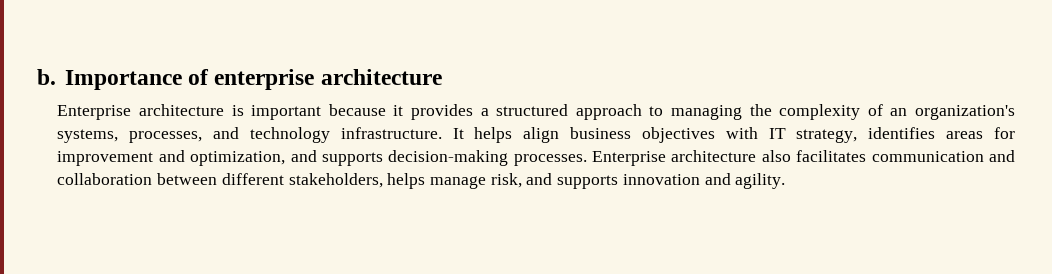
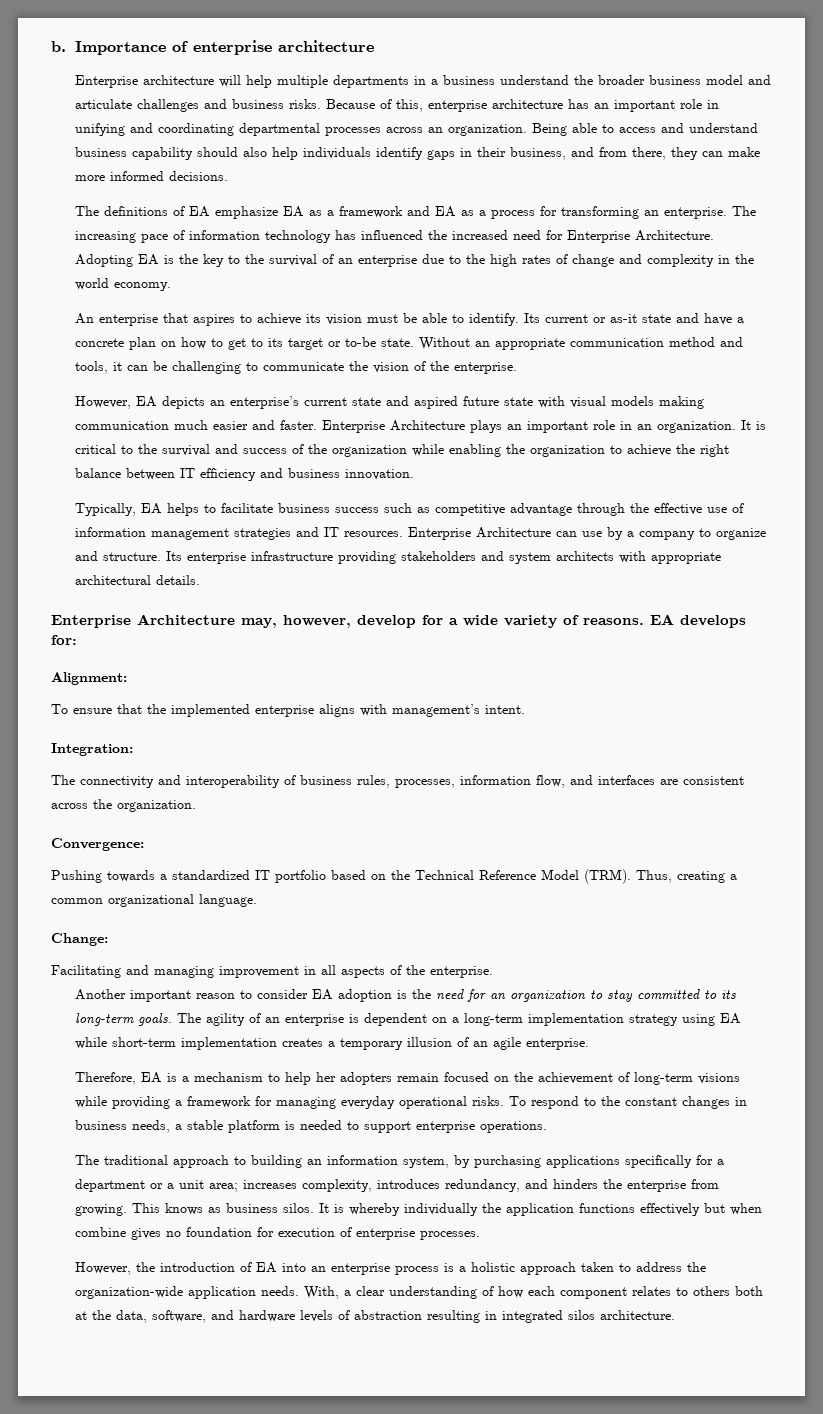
[231,104,1015,120] [57,127,1016,143] [57,150,1015,166] [57,173,786,189] is important because it provides a structured approach to managing the complexity of an organization's systems, processes, and technology infrastructure. It helps align business objectives with IT strategy, identifies areas for improvement and optimization, and supports decision-making processes. Enterprise architecture also facilitates communication and collaboration between different stakeholders, helps manage risk, and supports innovation and agility. -> [219,75,772,88] [75,99,720,112] [75,123,759,136] [75,147,761,160] [75,171,229,181] [75,206,757,219] [75,230,715,243] [75,254,755,267] [75,278,172,291] [75,313,745,326] [75,337,744,350] [75,361,518,374] [75,396,705,409] [75,420,767,433] [75,444,730,457] [75,468,415,481] [75,503,745,516] [75,527,767,540] [75,551,722,564] [75,575,201,585] [51,614,746,628] [51,635,77,645] [51,672,127,685] [51,704,525,717] [51,743,133,756] [51,775,744,788] [51,799,196,812] [51,838,144,851] [51,869,737,884] [51,894,257,907] [51,933,108,946] [51,965,493,978] [75,989,737,1002] [75,1013,742,1026] [75,1037,590,1050] [75,1072,741,1085] [75,1096,748,1109] [75,1120,548,1133] [75,1155,725,1168] [75,1179,720,1192] [75,1203,763,1216] [75,1227,481,1240] [75,1262,707,1275] [75,1286,764,1299] [75,1310,676,1323] will help multiple departments in a business understand the broader business model and articulate challenges and business risks. Because of this, enterprise architecture has an important role in unifying and coordinating departmental processes across an organization. Being able to access and understand business capability should also help individuals identify gaps in their business, and from there, they can make more informed decisions. // The definitions of EA emphasize EA as a framework and EA as a process for transforming an enterprise. The increasing pace of information technology has influenced the increased need for Enterprise Architecture. Adopting EA is the key to the survival of an enterprise due to the high rates of change and complexity in the world economy. // An enterprise that aspires to achieve its vision must be able to identify. Its current or as-it state and have a concrete plan on how to get to its target or to-be state. Without an appropriate communication method and tools, it can be challenging to communicate the vision of the enterprise. // However, EA depicts an enterprise’s current state and aspired future state with visual models making communication much easier and faster. Enterprise Architecture plays an important role in an organization. It is critical to the survival and success of the organization while enabling the organization to achieve the right balance between IT efficiency and business innovation. // Typically, EA helps to facilitate business success such as competitive advantage through the effective use of information management strategies and IT resources. Enterprise Architecture can use by a company to organize and structure. Its enterprise infrastructure providing stakeholders and system architects with appropriate architectural details. // Enterprise Architecture may, however, develop for a wide variety of reasons. EA develops for: // Alignment: // To ensure that the implemented enterprise aligns with management’s intent. // Integration: // The connectivity and interoperability of business rules, processes, information flow, and interfaces are consistent across the organization. // Convergence: // Pushing towards a standardized IT portfolio based on the Technical Reference Model (TRM). Thus, creating a common organizational language. // Change: // Facilitating and managing improvement in all aspects of the enterprise. // Another important reason to consider EA adoption is the need for an organization to stay committed to its long-term goals. The agility of an enterprise is dependent on a long-term implementation strategy using EA while short-term implementation creates a temporary illusion of an agile enterprise. // Therefore, EA is a mechanism to help her adopters remain focused on the achievement of long-term visions while providing a framework for managing everyday operational risks. To respond to the constant changes in business needs, a stable platform is needed to support enterprise operations. // The traditional approach to building an information system, by purchasing applications specifically for a department or a unit area; increases complexity, introduces redundancy, and hinders the enterprise from growing. This knows as business silos. It is whereby individually the application functions effectively but when combine gives no foundation for execution of enterprise processes. // However, the introduction of EA into an enterprise process is a holistic approach taken to address the organization-wide application needs. With, a clear understanding of how each component relates to others both at the data, software, and hardware levels of abstraction resulting in integrated silos architecture.

